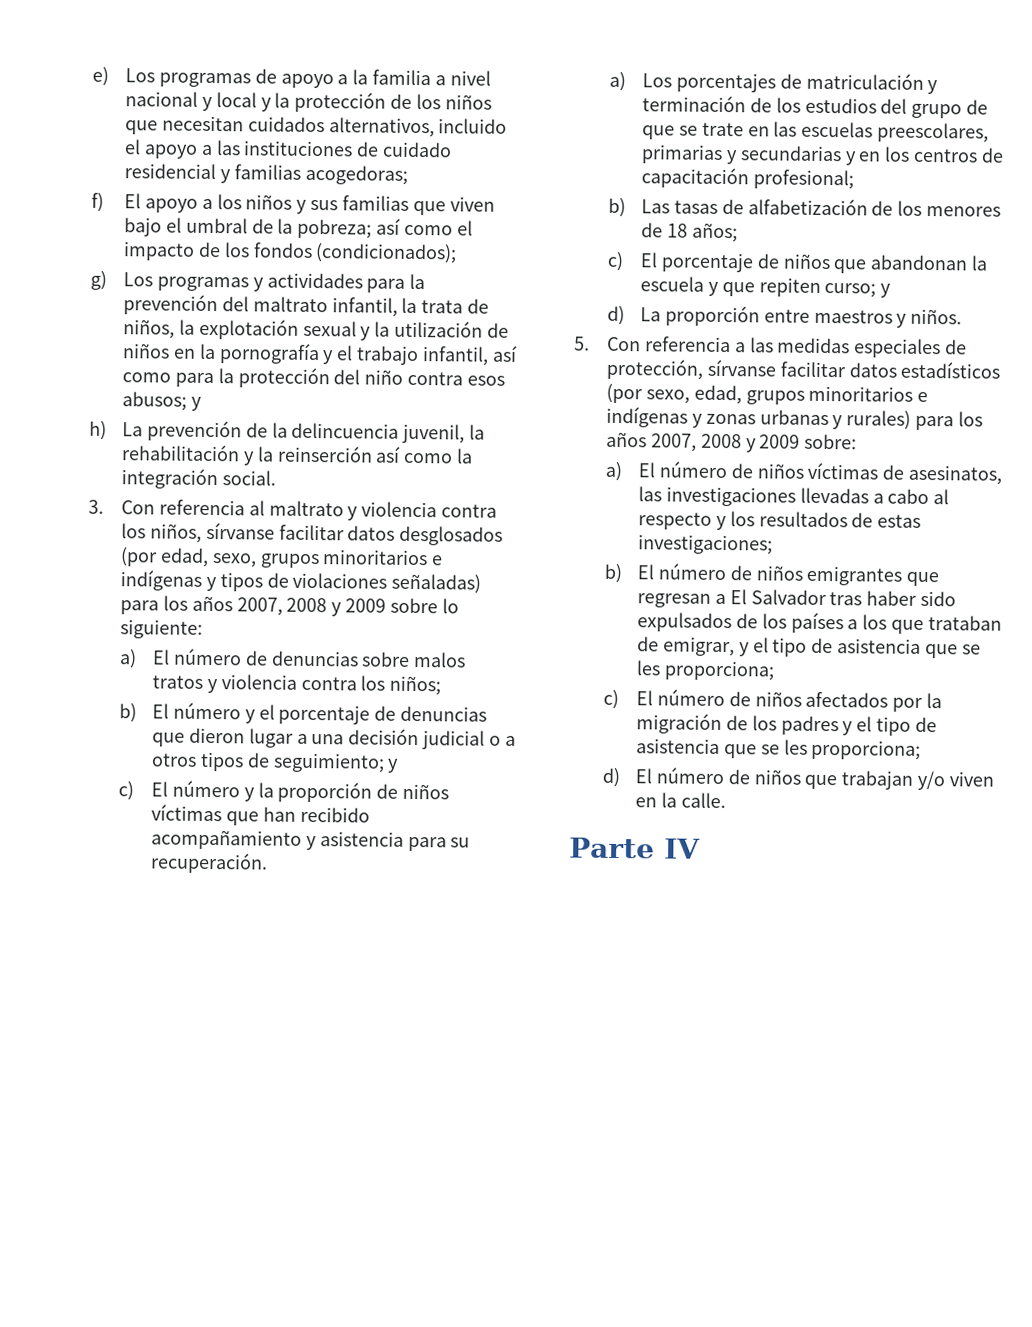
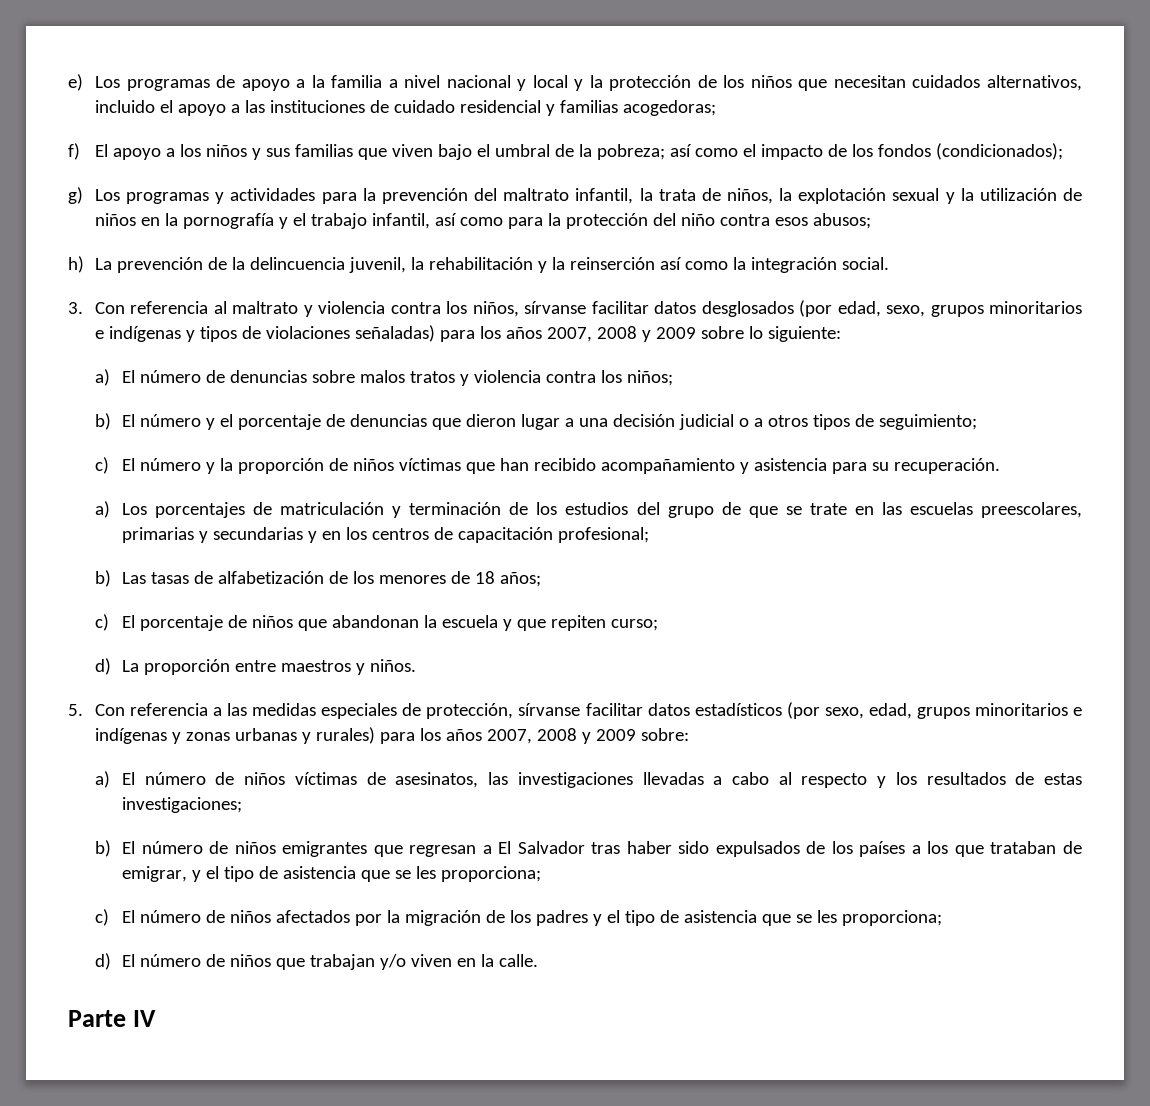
[190,396,202,411] y -> (871, 221) none
[387,758,400,773] y -> (977, 422) none
[880,283,892,298] y -> (658, 625) none

